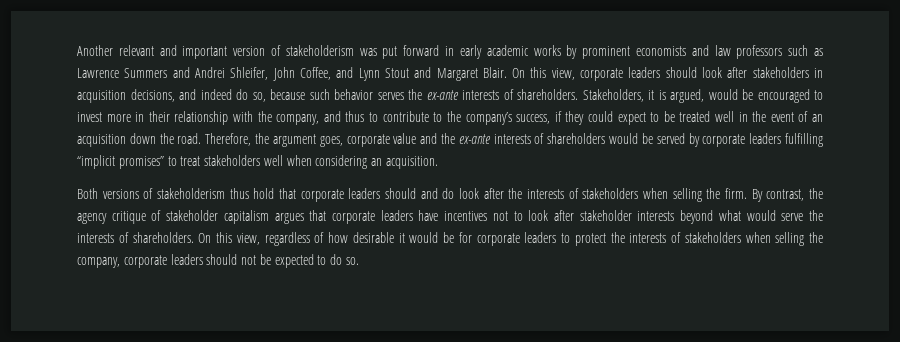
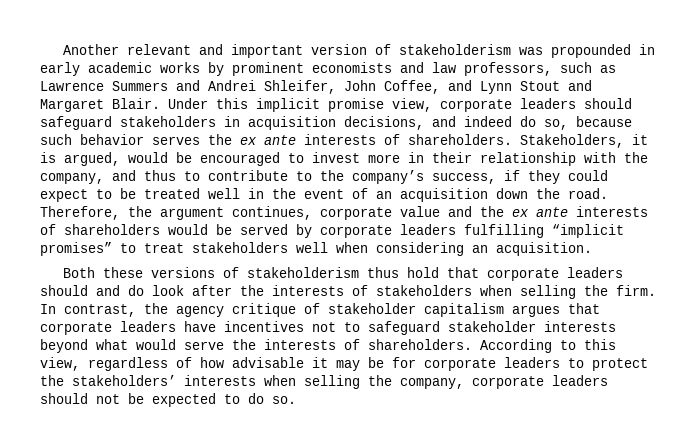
[382,45,440,59] put forward -> [550,44,631,58] propounded
[736,45,783,59] professors -> [464,62,552,76] professors,
[512,67,547,78] On this -> [168,98,384,112] Under this implicit promise
[702,67,748,78] look after -> [40,116,112,130] safeguard
[426,90,459,100] ex-ante -> [240,135,296,145] ex ante
[319,136,343,147] goes, -> [232,206,312,220] continues,
[458,134,491,144] ex-ante -> [512,207,568,217] ex ante
(98, 193) none -> [102,267,143,278] these
[751,189,763,202] By -> [40,304,56,314] In
[528,210,575,221] look after -> [368,321,440,335] safeguard
[198,233,212,243] On -> [480,339,576,353] According to
[352,232,439,243] desirable it would -> [232,357,360,371] advisable it may
[629,232,741,243] interests of stakeholders -> [72,375,256,386] stakeholders’ interests

